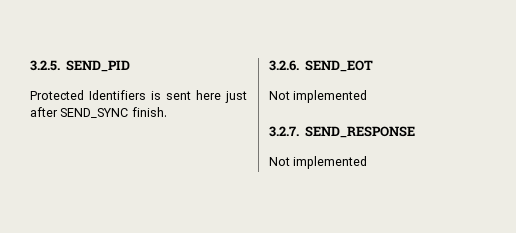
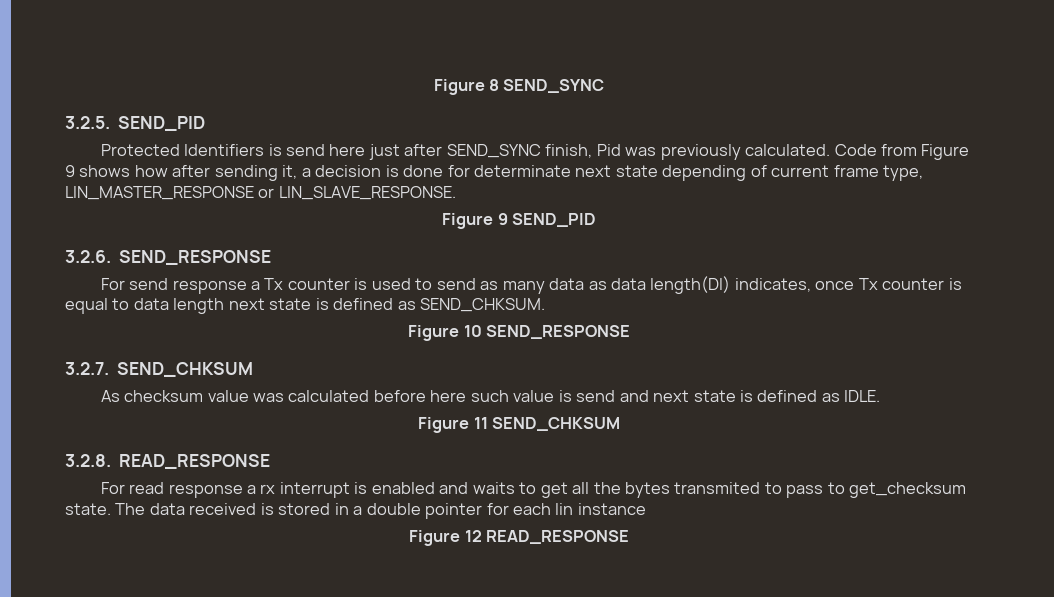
(30, 65) none -> [433,79,605,95] Figure 8 SEND_SYNC //
[166,91,191,100] sent -> [285,144,325,156] send
[131,107,167,117] [269,60,374,72] [269,90,368,103] [269,126,416,138] [269,156,368,169] finish. // 3.2.6. SEND_EOT // Not implemented // 3.2.7. SEND_RESPONSE // Not implemented -> [545,144,970,160] [65,165,924,181] [65,186,456,200] [442,213,596,229] [65,250,272,265] [100,276,962,294] [65,298,546,314] [408,325,630,341] [65,362,254,377] [100,390,881,402] [418,417,620,433] [65,454,271,469] [100,482,967,498] [65,503,646,519] [409,530,629,546] finish, Pid was previously calculated. Code from Figure 9 shows how after sending it, a decision is done for determinate next state depending of current frame type, LIN_MASTER_RESPONSE or LIN_SLAVE_RESPONSE. // Figure 9 SEND_PID // 3.2.6. SEND_RESPONSE // For send response a Tx counter is used to send as many data as data length(Dl) indicates, once Tx counter is equal to data length next state is defined as SEND_CHKSUM. // Figure 10 SEND_RESPONSE // 3.2.7. SEND_CHKSUM // As checksum value was calculated before here such value is send and next state is defined as IDLE. // Figure 11 SEND_CHKSUM // 3.2.8. READ_RESPONSE // For read response a rx interrupt is enabled and waits to get all the bytes transmited to pass to get_checksum state. The data received is stored in a double pointer for each lin instance // Figure 12 READ_RESPONSE

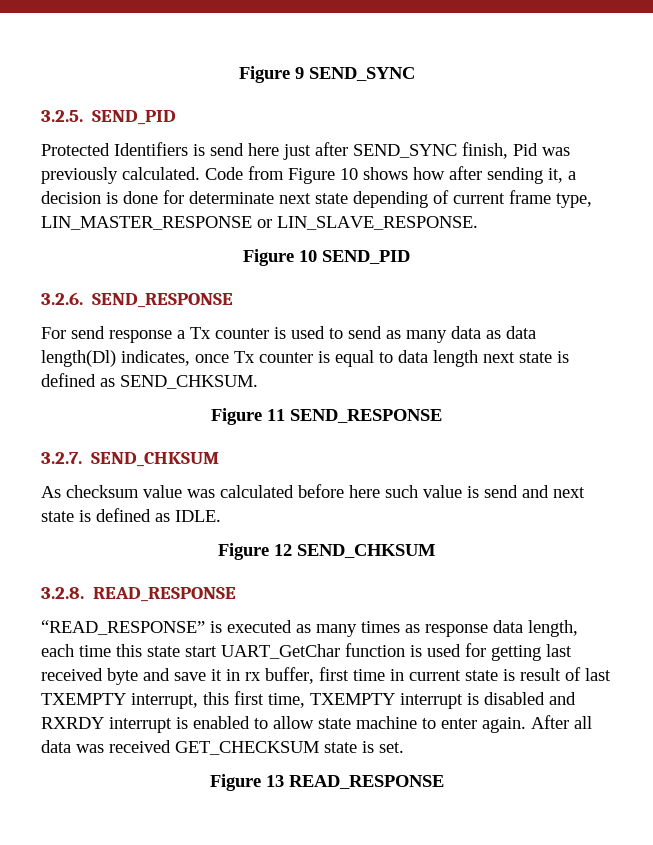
[433,79,499,95] Figure 8 -> [238,66,304,83] Figure 9
[65,165,75,177] 9 -> [340,168,358,180] 10
[497,213,508,225] 9 -> [299,250,317,262] 10
[463,325,482,337] 10 -> [267,409,285,421] 11
[473,417,488,429] 11 -> [274,544,292,556] 12
[100,482,967,498] [65,503,646,519] [409,530,482,546] For read response a rx interrupt is enabled and waits to get all the bytes transmited to pass to get_checksum state. The data received is stored in a double pointer for each lin instance // Figure 12 -> [41,620,578,637] [41,643,572,661] [41,667,611,685] [41,691,576,709] [41,715,592,733] [41,740,404,755] [209,774,284,791] “READ_RESPONSE” is executed as many times as response data length, each time this state start UART_GetChar function is used for getting last received byte and save it in rx buffer, first time in current state is result of last TXEMPTY interrupt, this first time, TXEMPTY interrupt is disabled and RXRDY interrupt is enabled to allow state machine to enter again. After all data was received GET_CHECKSUM state is set. // Figure 13

